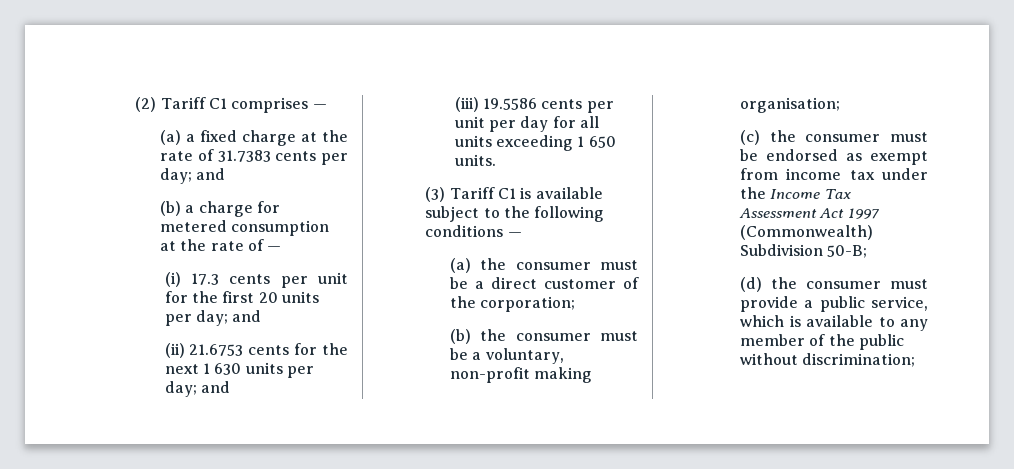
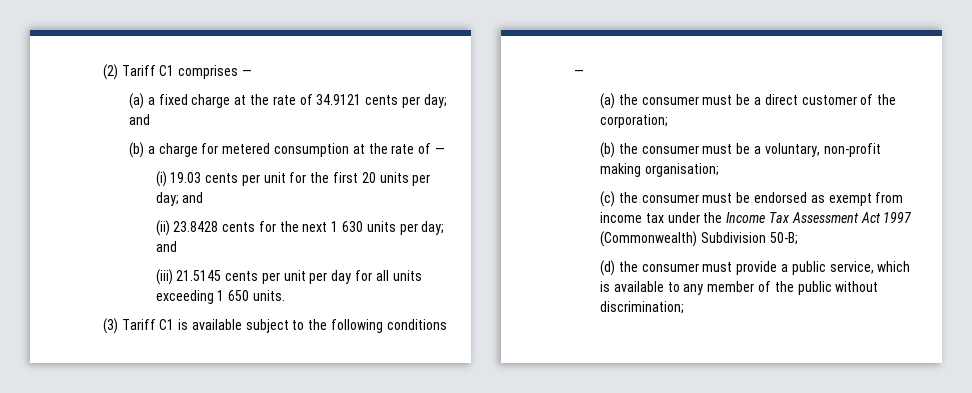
[217,150,271,162] 31.7383 -> [316,94,362,105] 34.9121
[190,273,219,285] 17.3 -> [170,172,202,183] 19.03
[189,344,244,356] 21.6753 -> [173,221,219,232] 23.8428
[482,98,537,110] 19.5586 -> [176,270,222,281] 21.5145

